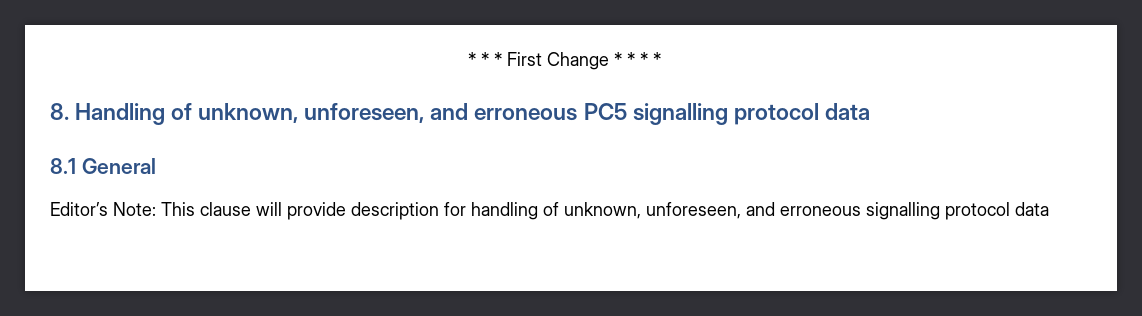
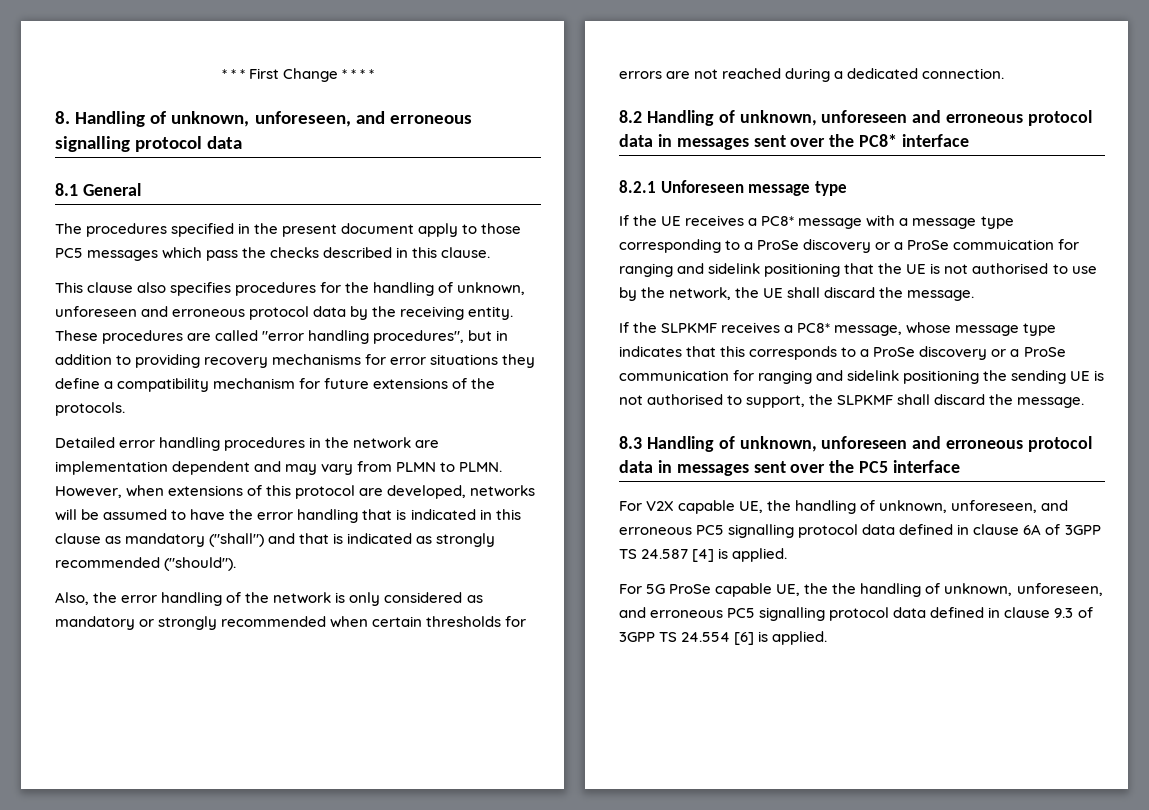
[583,103,627,120] PC5 -> (472, 119) none
[50,202,1049,220] Editor’s Note: This clause will provide description for handling of unknown, unforeseen, and erroneous signalling protocol data -> [55,223,522,237] [55,247,491,261] [55,282,526,296] [55,306,514,320] [55,330,509,344] [55,354,536,368] [55,378,496,392] [55,402,125,416] [55,437,440,451] [55,461,503,475] [55,485,536,499] [55,509,521,523] [55,533,496,547] [55,557,237,571] [55,592,483,606] [55,616,527,630] [619,68,1005,82] [619,110,1093,126] [619,134,970,150] [619,180,847,196] [619,215,1014,229] [619,239,1080,253] [619,263,1097,277] [619,287,975,301] [619,322,1057,336] [619,346,1066,360] [619,370,1105,384] [619,394,1085,408] [619,436,1093,452] [619,460,961,476] [619,500,1069,514] [619,524,1101,538] [619,548,788,562] [619,583,1103,597] [619,607,1093,621] [619,631,828,645] The procedures specified in the present document apply to those PC5 messages which pass the checks described in this clause. // This clause also specifies procedures for the handling of unknown, unforeseen and erroneous protocol data by the receiving entity. These procedures are called "error handling procedures", but in addition to providing recovery mechanisms for error situations they define a compatibility mechanism for future extensions of the protocols. // Detailed error handling procedures in the network are implementation dependent and may vary from PLMN to PLMN. However, when extensions of this protocol are developed, networks will be assumed to have the error handling that is indicated in this clause as mandatory ("shall") and that is indicated as strongly recommended ("should"). // Also, the error handling of the network is only considered as mandatory or strongly recommended when certain thresholds for errors are not reached during a dedicated connection. // 8.2 Handling of unknown, unforeseen and erroneous protocol data in messages sent over the PC8* interface // 8.2.1 Unforeseen message type // If the UE receives a PC8* message with a message type corresponding to a ProSe discovery or a ProSe commuication for ranging and sidelink positioning that the UE is not authorised to use by the network, the UE shall discard the message. // If the SLPKMF receives a PC8* message, whose message type indicates that this corresponds to a ProSe discovery or a ProSe communication for ranging and sidelink positioning the sending UE is not authorised to support, the SLPKMF shall discard the message. // 8.3 Handling of unknown, unforeseen and erroneous protocol data in messages sent over the PC5 interface // For V2X capable UE, the handling of unknown, unforeseen, and erroneous PC5 signalling protocol data defined in clause 6A of 3GPP TS 24.587 [4] is applied. // For 5G ProSe capable UE, the the handling of unknown, unforeseen, and erroneous PC5 signalling protocol data defined in clause 9.3 of 3GPP TS 24.554 [6] is applied.

